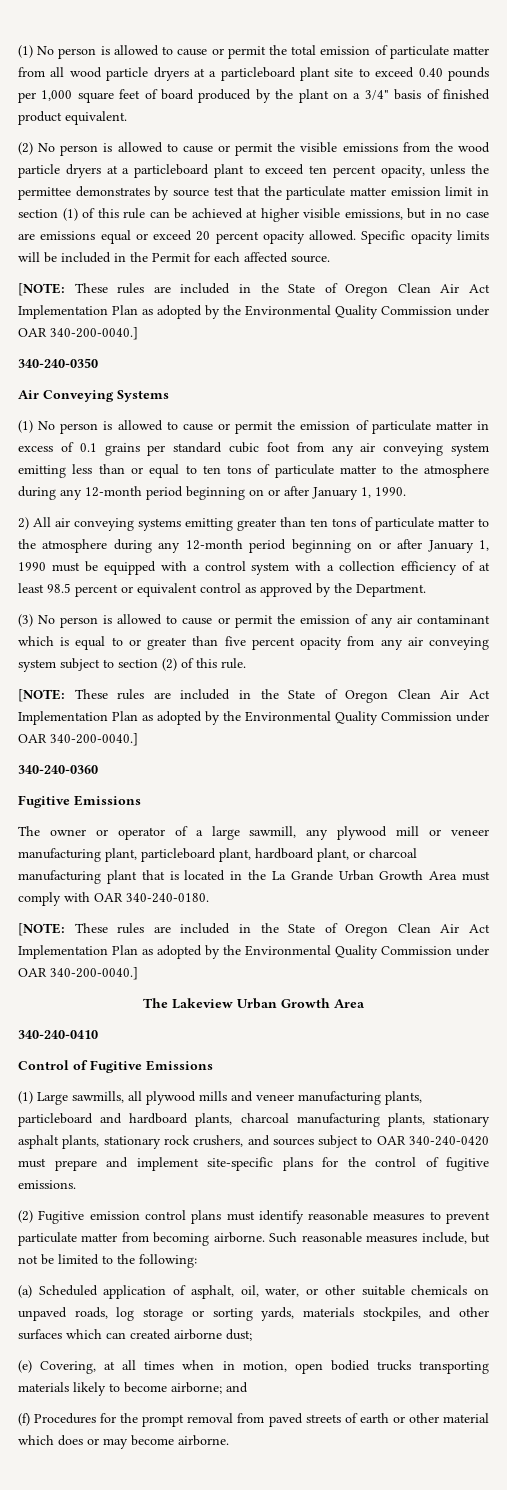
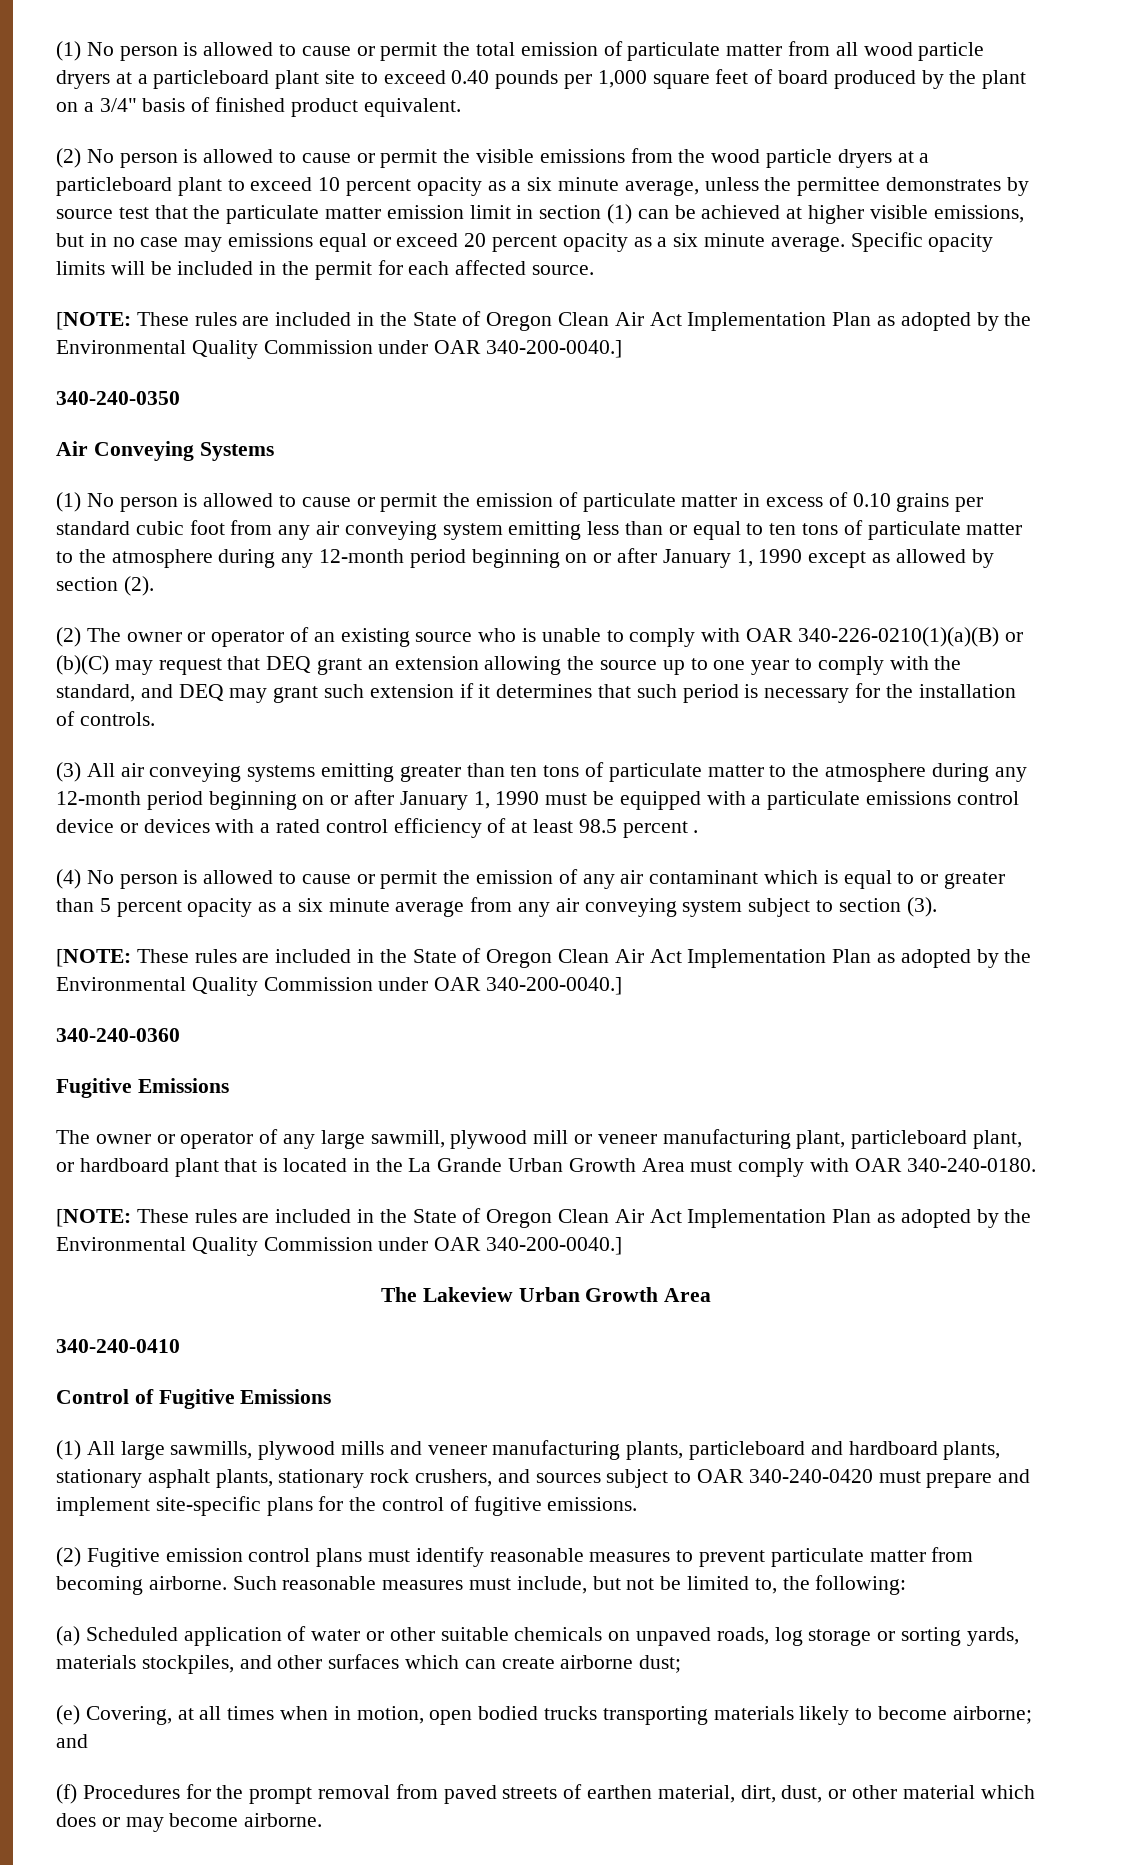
[309,165,425,178] ten percent opacity, -> [318,177,699,196] 10 percent opacity as a six minute average,
[82,208,146,219] of this rule -> (633, 214) none
[18,233,35,240] are -> [184,237,223,252] may
[309,230,357,241] allowed. -> [633,233,845,252] as a six minute average.
[152,253,191,262] Permit -> [314,261,372,280] permit
[79,443,97,452] 0.1 -> [852,493,891,507] 0.10
[375,487,406,496] [18,517,29,530] 1990. // 2) -> [758,549,994,568] [56,576,154,596] [56,627,1023,647] [56,655,962,675] [56,683,1016,703] [56,711,155,726] [56,762,81,782] 1990 except as allowed by section (2). // (2) The owner or operator of an existing source who is unable to comply with OAR 340-226-0210(1)(a)(B) or (b)(C) may request that DEQ grant an extension allowing the source up to one year to comply with the standard, and DEQ may grant such extension if it determines that such period is necessary for the installation of controls. // (3)
[204,561,396,575] control system with a collection -> [767,791,1019,810] [56,819,388,833] particulate emissions control device or devices with a rated control
[121,583,426,597] [18,614,33,627] or equivalent control as approved by the Department. // (3) -> [693,830,699,833] [56,869,81,889] . // (4)
[224,636,343,650] five percent opacity -> [99,898,465,917] 5 percent opacity as a six minute average
[162,658,246,671] (2) of this rule. -> [906,897,937,917] (3).
[195,830,203,836] a -> [283,1134,316,1149] any
[306,829,329,840] any -> (445, 1139) none
[255,848,417,862] [18,870,101,884] hardboard plant, or charcoal manufacturing -> [56,1158,169,1172] or hardboard
[37,1091,142,1105] Large sawmills, all -> [86,1441,253,1460] All large sawmills,
[240,1113,425,1127] charcoal manufacturing plants, -> (1001, 1450) none
(418, 1239) none -> [469,1578,512,1590] must
[102,1255,113,1264] to -> [754,1578,777,1594] to,
[190,1285,300,1299] asphalt, oil, water, -> [311,1629,361,1641] water
[130,1329,171,1340] created -> [501,1657,555,1669] create
[359,1413,389,1423] earth -> [587,1785,823,1803] earthen material, dirt, dust,

